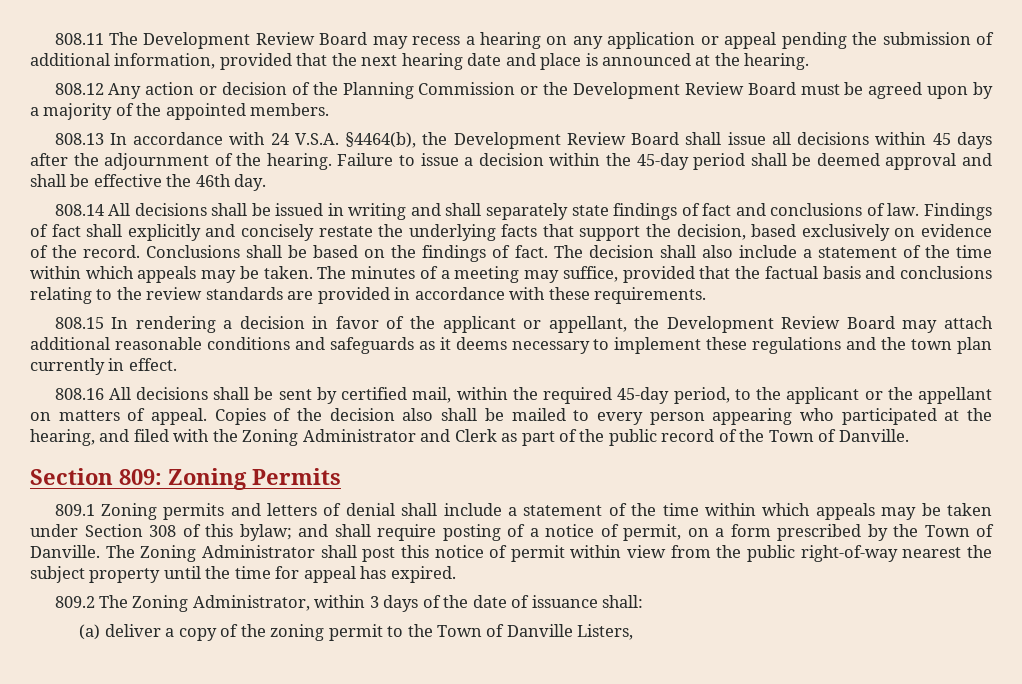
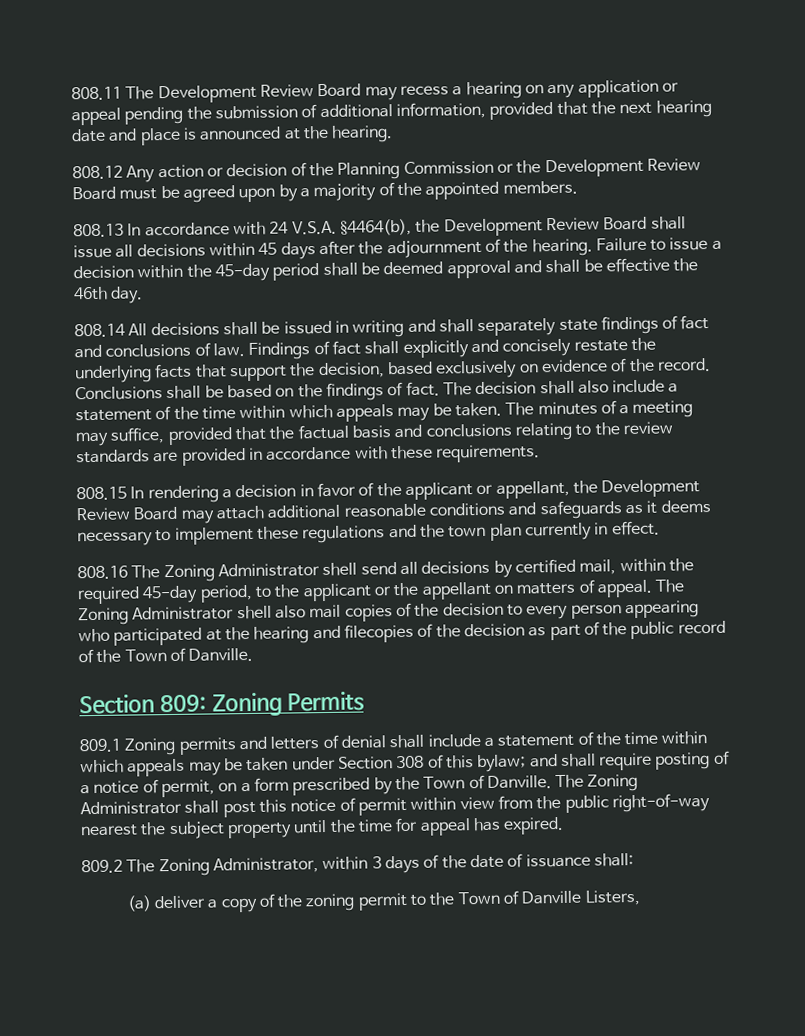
[108,387,312,400] All decisions shall be sent -> [131,560,491,583] The Zoning Administrator shell send all decisions
[214,408,566,425] Copies of the decision also shall be mailed -> [655,579,685,593] [78,602,504,626] The Zoning Administrator shell also mail copies of the decision
[30,429,497,446] hearing, and filed with the Zoning Administrator and Clerk -> [253,623,525,644] hearing and filecopies of the decision

